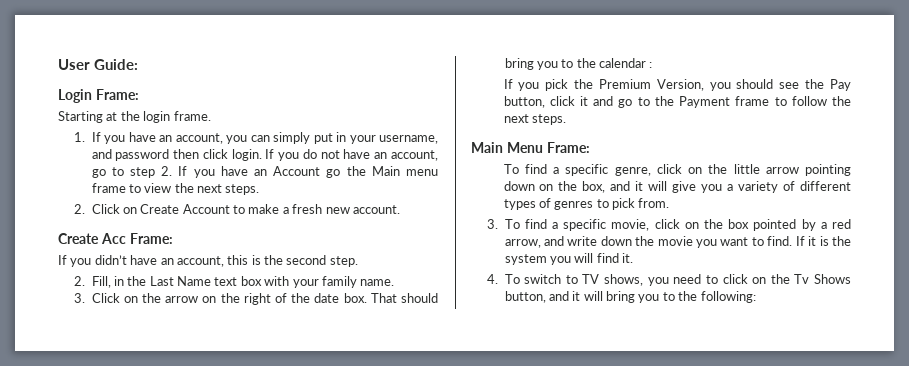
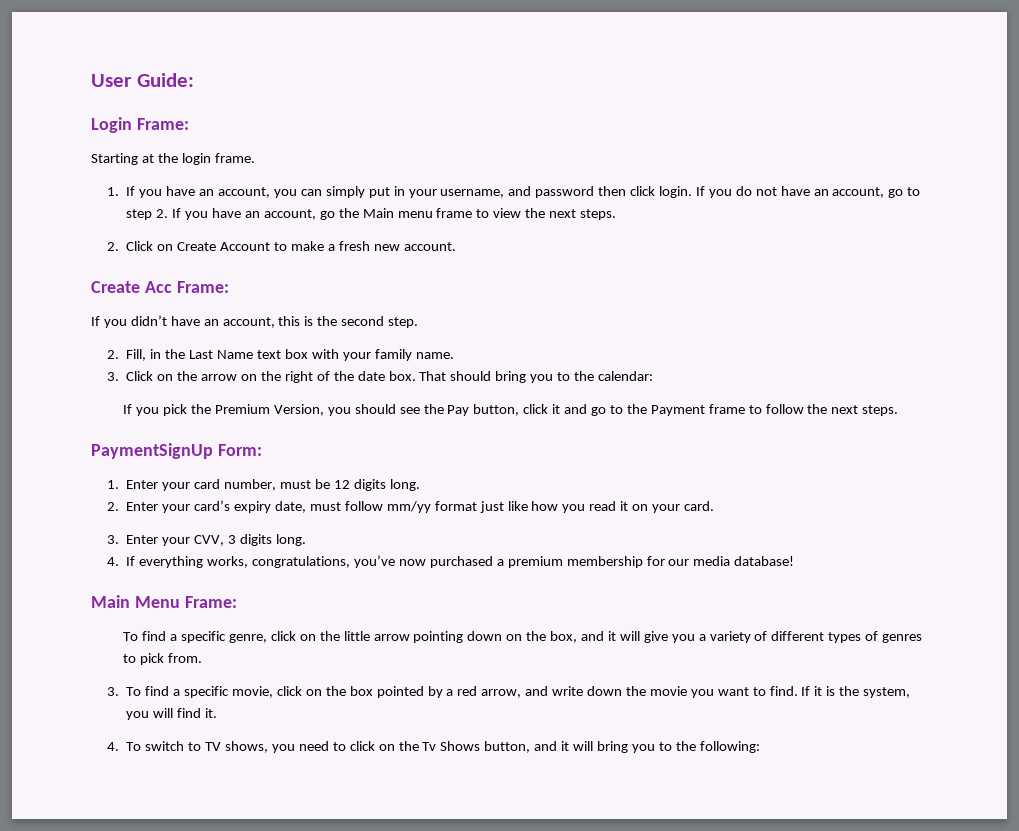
[273,166,321,176] Account -> [263,209,316,220] account,
[599,58,653,68] calendar : -> [597,371,653,381] calendar:
(566, 119) none -> [91,443,262,459] [107,479,420,491] [107,500,714,513] [107,534,306,546] [107,555,795,568] // PaymentSignUp Form: // 1. Enter your card number, must be 12 digits long. // 2. Enter your card’s expiry date, must follow mm/yy format just like how you read it on your card. // 3. Enter your CVV, 3 digits long. // 4. If everything works, congratulations, you’ve now purchased a premium membership for our media database!
[504,254,547,265] system -> [863,687,911,698] system,

